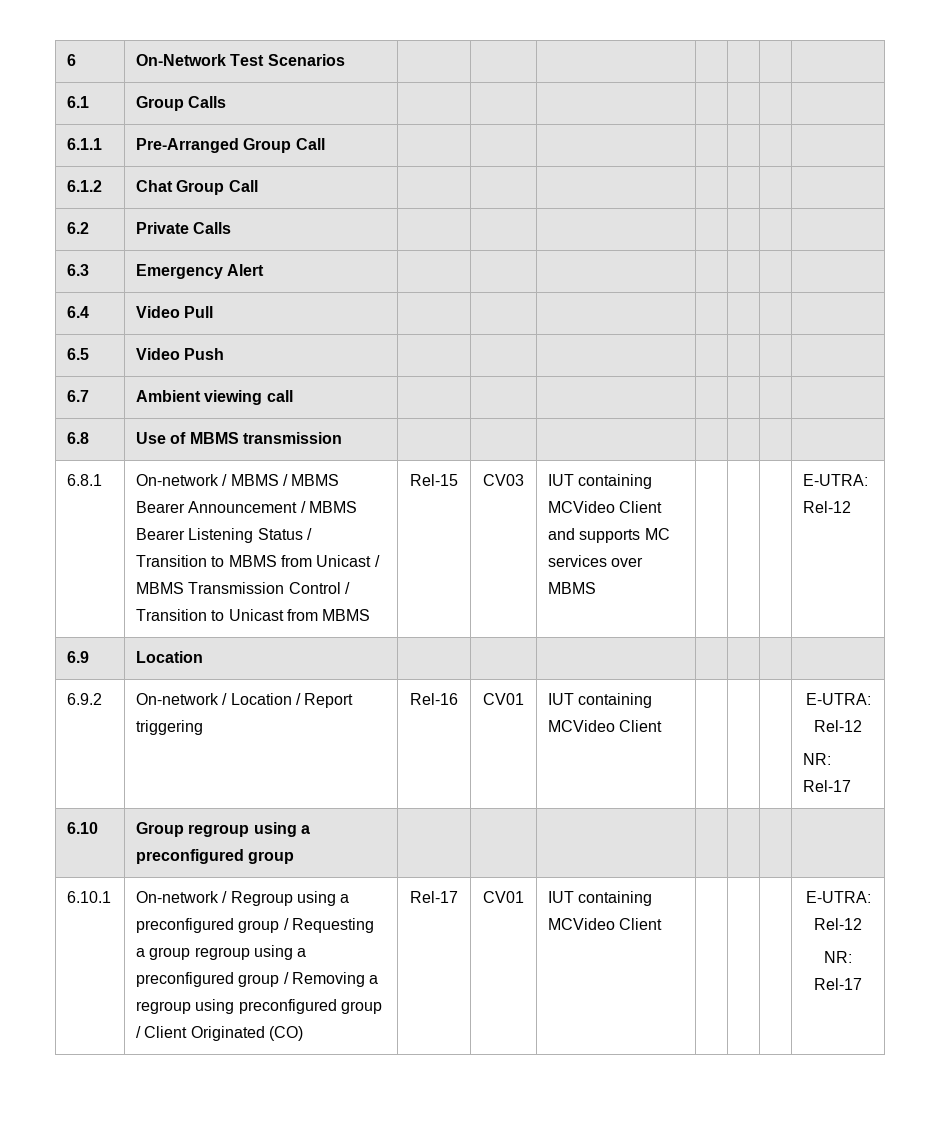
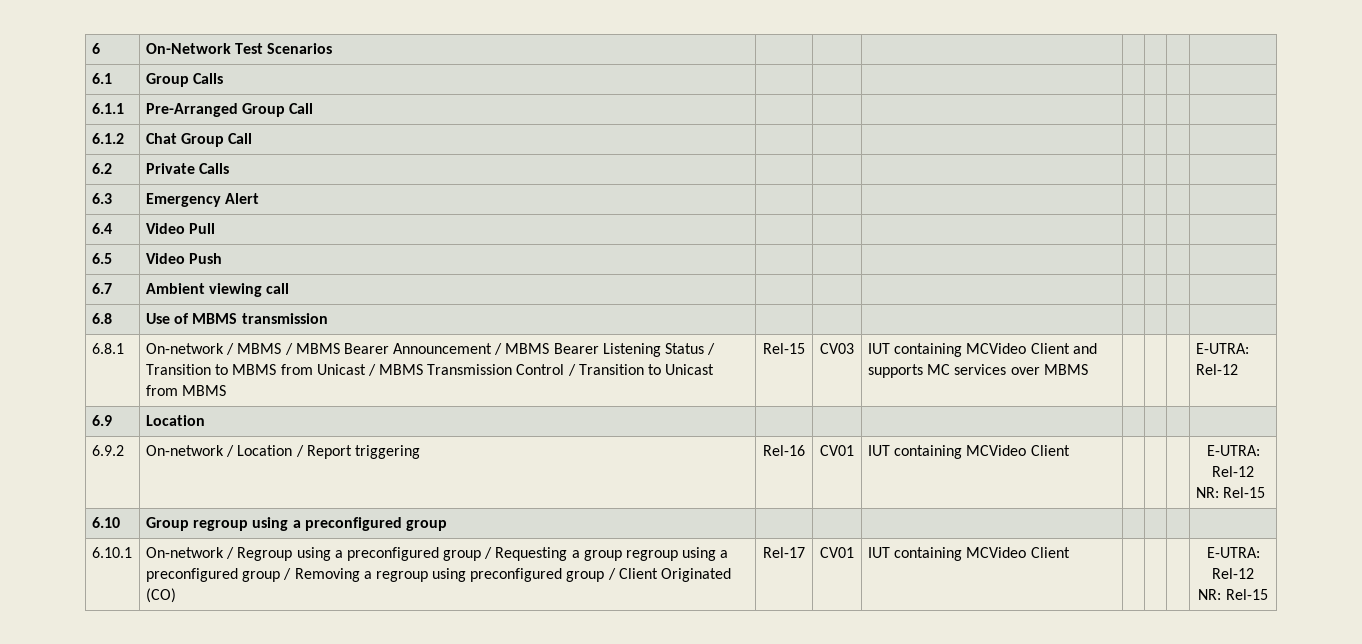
[803,780,852,792] Rel-17 -> [1223,487,1266,498] Rel-15
[814,978,862,990] Rel-17 -> [1225,589,1268,600] Rel-15

